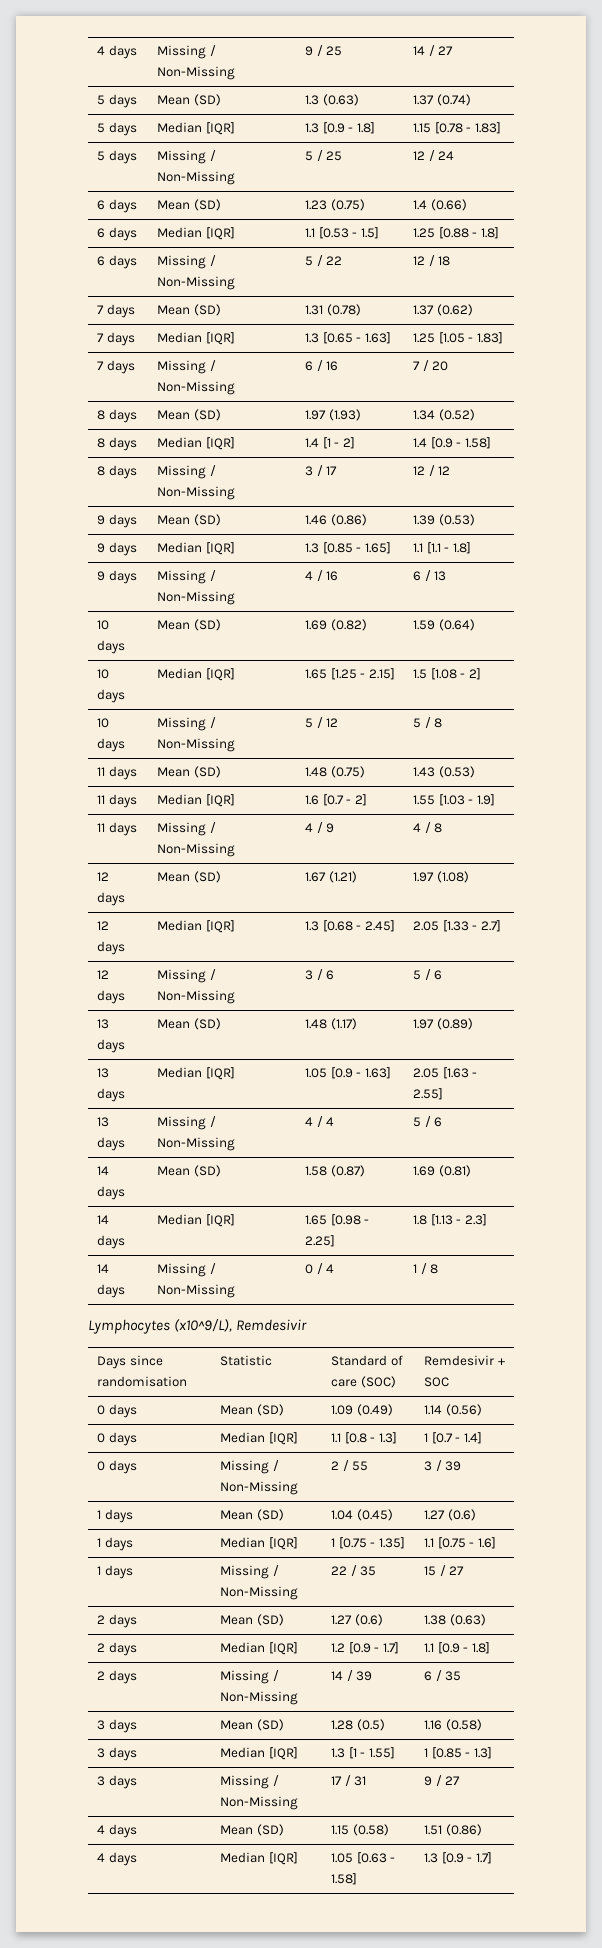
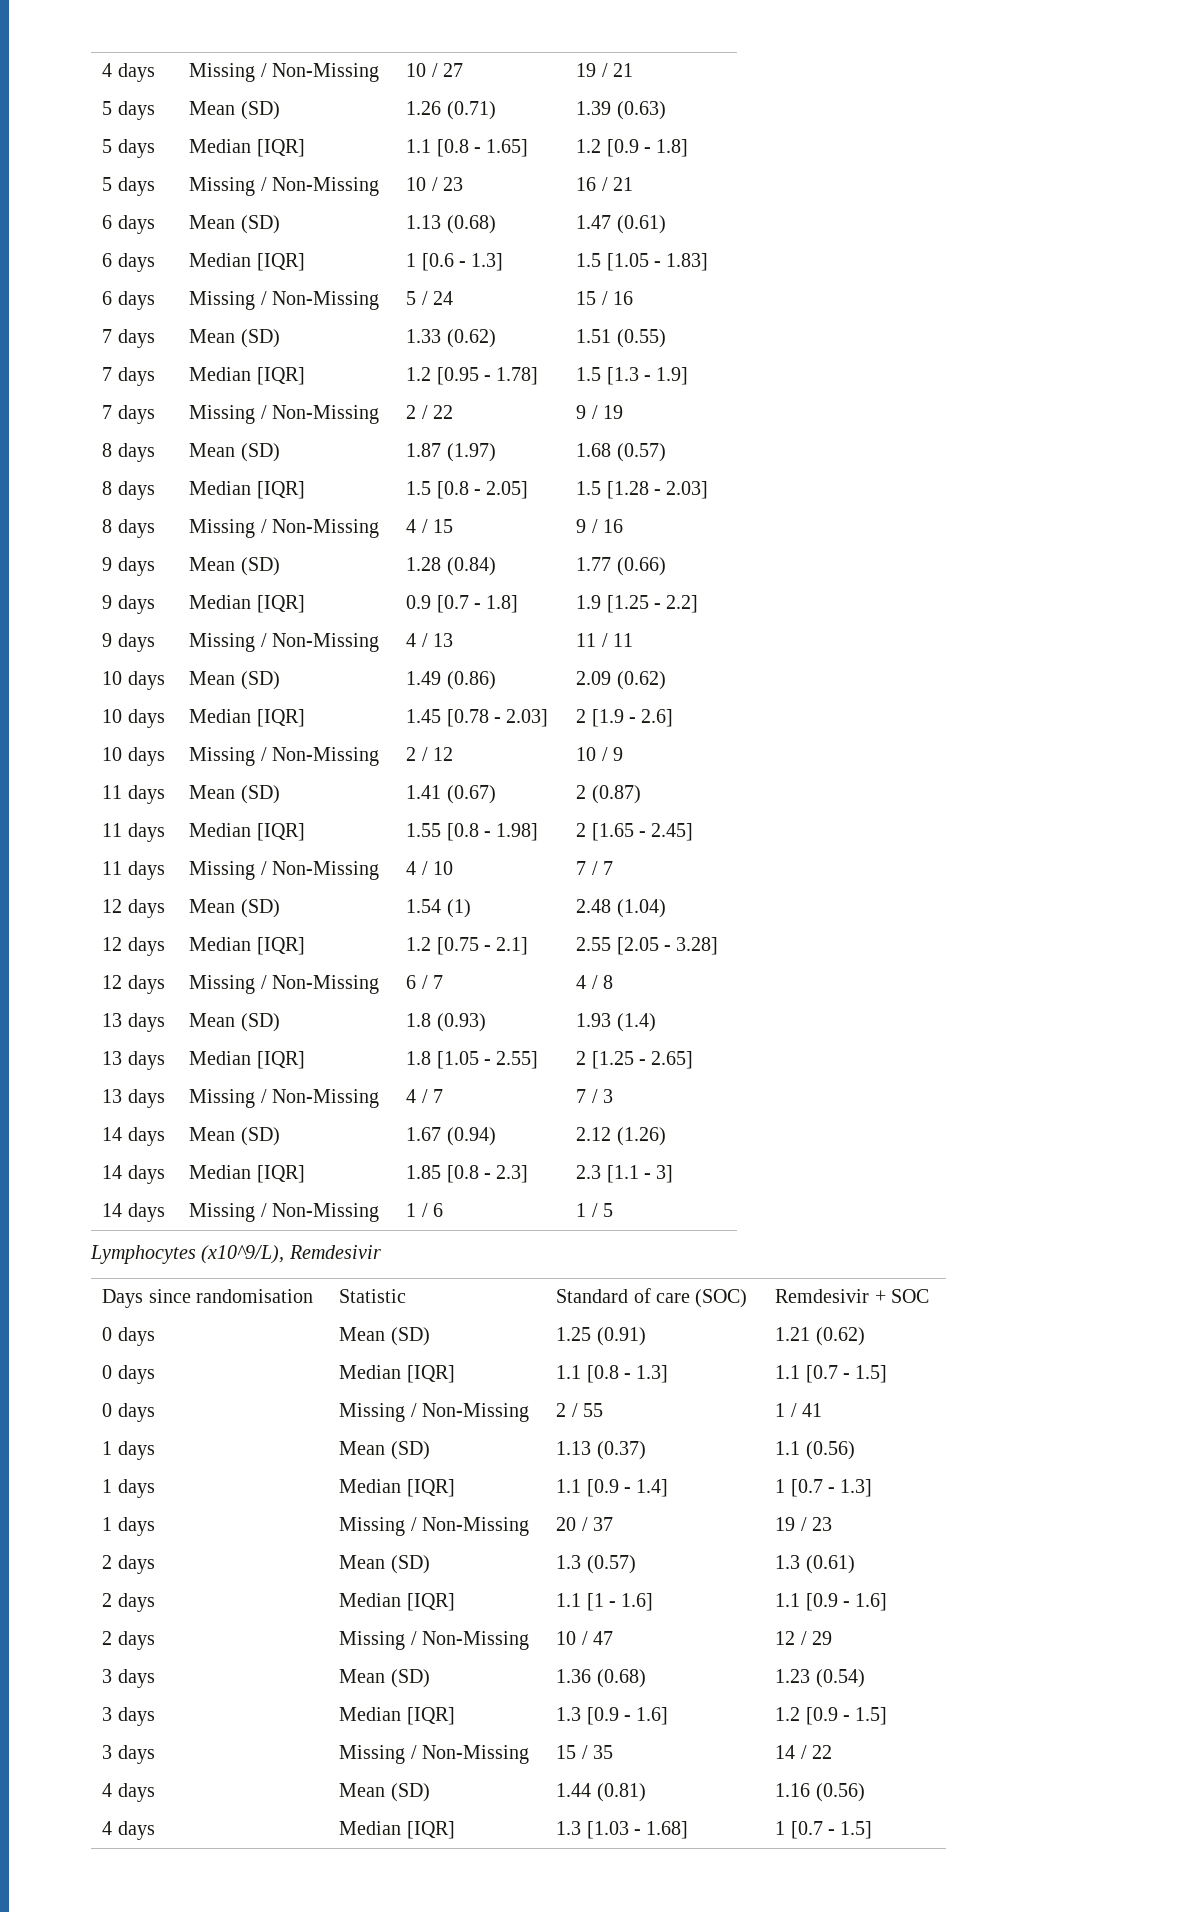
[304,45,343,56] [412,45,454,56] 9 / 25 | 14 / 27 -> [406,63,464,77] [576,63,634,77] 10 / 27 | 19 / 21
[304,94,359,106] [412,94,471,106] 1.3 (0.63) | 1.37 (0.74) -> [406,101,496,120] [576,101,666,120] 1.26 (0.71) | 1.39 (0.63)
[304,122,375,134] [412,122,501,134] 1.3 [0.9 - 1.8] | 1.15 [0.78 - 1.83] -> [406,139,529,157] [576,139,689,157] 1.1 [0.8 - 1.65] | 1.2 [0.9 - 1.8]
[304,150,343,161] [412,150,455,161] 5 / 25 | 12 / 24 -> [406,177,464,191] [576,177,634,191] 10 / 23 | 16 / 21
[304,199,365,211] [412,199,467,211] 1.23 (0.75) | 1.4 (0.66) -> [406,215,496,234] [576,215,666,234] 1.13 (0.68) | 1.47 (0.61)
[304,227,379,239] [412,227,499,239] 1.1 [0.53 - 1.5] | 1.25 [0.88 - 1.8] -> [406,253,504,271] [576,253,709,271] 1 [0.6 - 1.3] | 1.5 [1.05 - 1.83]
[326,256,343,265] [412,255,451,266] 22 | 12 / 18 -> [433,291,454,305] [576,291,634,305] 24 | 15 / 16
[304,304,361,316] [412,304,473,316] 1.31 (0.78) | 1.37 (0.62) -> [406,329,496,348] [576,329,666,348] 1.33 (0.62) | 1.51 (0.55)
[304,332,391,344] [412,332,503,344] 1.3 [0.65 - 1.63] | 1.25 [1.05 - 1.83] -> [406,367,539,385] [576,367,689,385] 1.2 [0.95 - 1.78] | 1.5 [1.3 - 1.9]
[304,360,339,371] [412,360,449,371] 6 / 16 | 7 / 20 -> [406,405,454,419] [576,405,624,419] 2 / 22 | 9 / 19
[304,409,361,421] [412,409,475,421] 1.97 (1.93) | 1.34 (0.52) -> [406,443,496,462] [576,443,666,462] 1.87 (1.97) | 1.68 (0.57)
[304,437,355,449] [412,437,491,449] 1.4 [1 - 2] | 1.4 [0.9 - 1.58] -> [406,481,529,499] [576,481,709,499] 1.5 [0.8 - 2.05] | 1.5 [1.28 - 2.03]
[304,465,338,476] [412,465,451,476] 3 / 17 | 12 / 12 -> [406,519,454,533] [576,519,624,533] 4 / 15 | 9 / 16
[304,514,367,526] [412,514,475,526] 1.46 (0.86) | 1.39 (0.53) -> [406,557,496,576] [576,557,666,576] 1.28 (0.84) | 1.77 (0.66)
[304,542,391,554] [412,542,471,554] 1.3 [0.85 - 1.65] | 1.1 [1.1 - 1.8] -> [406,595,519,613] [576,595,699,613] 0.9 [0.7 - 1.8] | 1.9 [1.25 - 2.2]
[326,571,339,581] [412,570,447,581] 16 | 6 / 13 -> [433,633,454,647] [576,633,634,647] 13 | 11 / 11
[304,619,367,631] [412,619,475,631] 1.69 (0.82) | 1.59 (0.64) -> [406,671,496,690] [576,671,666,690] 1.49 (0.86) | 2.09 (0.62)
[304,668,395,680] [412,668,481,680] 1.65 [1.25 - 2.15] | 1.5 [1.08 - 2] -> [406,709,549,727] [576,709,674,727] 1.45 [0.78 - 2.03] | 2 [1.9 - 2.6]
[304,718,313,728] 5 -> [406,747,417,761] 2
[412,717,443,728] 5 / 8 -> [576,747,624,761] 10 / 9
[304,766,365,778] [412,766,475,778] 1.48 (0.75) | 1.43 (0.53) -> [406,785,496,804] [576,785,641,804] 1.41 (0.67) | 2 (0.87)
[304,794,367,806] [412,794,495,806] 1.6 [0.7 - 2] | 1.55 [1.03 - 1.9] -> [406,823,539,841] [576,823,694,841] 1.55 [0.8 - 1.98] | 2 [1.65 - 2.45]
[326,823,335,833] [412,822,443,833] 9 | 4 / 8 -> [433,861,454,875] [576,861,614,875] 10 | 7 / 7
[304,871,357,883] [412,871,469,883] 1.67 (1.21) | 1.97 (1.08) -> [406,899,471,918] [576,899,666,918] 1.54 (1) | 2.48 (1.04)
[304,920,395,932] [412,920,501,932] 1.3 [0.68 - 2.45] | 2.05 [1.33 - 2.7] -> [406,937,529,955] [576,937,719,955] 1.2 [0.75 - 2.1] | 2.55 [2.05 - 3.28]
[304,969,335,980] [412,969,443,980] 3 / 6 | 5 / 6 -> [406,975,444,989] [576,975,614,989] 6 / 7 | 4 / 8
[304,1018,357,1030] [412,1018,473,1030] 1.48 (1.17) | 1.97 (0.89) -> [406,1013,486,1032] [576,1013,656,1032] 1.8 (0.93) | 1.93 (1.4)
[304,1067,391,1079] [412,1067,478,1079] [412,1088,443,1100] 1.05 [0.9 - 1.63] | 2.05 [1.63 - 2.55] -> [406,1051,539,1069] [576,1051,694,1069] 1.8 [1.05 - 2.55] | 2 [1.25 - 2.65]
[326,1117,335,1126] [412,1116,443,1127] 4 | 5 / 6 -> [433,1089,444,1103] [576,1089,614,1103] 7 | 7 / 3
[304,1165,365,1177] [412,1165,471,1177] 1.58 (0.87) | 1.69 (0.81) -> [406,1127,496,1146] [576,1127,666,1146] 1.67 (0.94) | 2.12 (1.26)
[304,1214,370,1226] [304,1235,335,1247] [412,1214,487,1226] 1.65 [0.98 - 2.25] | 1.8 [1.13 - 2.3] -> [406,1165,529,1183] [576,1165,674,1183] 1.85 [0.8 - 2.3] | 2.3 [1.1 - 3]
[304,1263,335,1274] [412,1263,439,1274] 0 / 4 | 1 / 8 -> [406,1203,444,1217] [576,1203,614,1217] 1 / 6 | 1 / 5
[330,1404,393,1416] [423,1404,482,1416] 1.09 (0.49) | 1.14 (0.56) -> [556,1327,646,1346] [775,1327,865,1346] 1.25 (0.91) | 1.21 (0.62)
[423,1432,482,1444] 1 [0.7 - 1.4] -> [775,1365,888,1383] 1.1 [0.7 - 1.5]
[423,1460,462,1471] 3 / 39 -> [775,1403,823,1417] 1 / 41
[330,1509,393,1521] [423,1509,476,1521] 1.04 (0.45) | 1.27 (0.6) -> [556,1441,646,1460] [775,1441,855,1460] 1.13 (0.37) | 1.1 (0.56)
[330,1537,405,1549] [423,1537,496,1549] 1 [0.75 - 1.35] | 1.1 [0.75 - 1.6] -> [556,1479,669,1497] [775,1479,873,1497] 1.1 [0.9 - 1.4] | 1 [0.7 - 1.3]
[330,1565,377,1576] [423,1565,465,1576] 22 / 35 | 15 / 27 -> [556,1517,614,1531] [775,1517,833,1531] 20 / 37 | 19 / 23
[330,1614,383,1626] [423,1614,486,1626] 1.27 (0.6) | 1.38 (0.63) -> [556,1555,636,1574] [775,1555,855,1574] 1.3 (0.57) | 1.3 (0.61)
[330,1642,399,1654] [423,1642,490,1654] 1.2 [0.9 - 1.7] | 1.1 [0.9 - 1.8] -> [556,1593,654,1611] [775,1593,888,1611] 1.1 [1 - 1.6] | 1.1 [0.9 - 1.6]
[330,1670,373,1681] [423,1670,462,1681] 14 / 39 | 6 / 35 -> [556,1631,614,1645] [775,1631,833,1645] 10 / 47 | 12 / 29
[330,1719,385,1731] [423,1719,482,1731] 1.28 (0.5) | 1.16 (0.58) -> [556,1669,646,1688] [775,1669,865,1688] 1.36 (0.68) | 1.23 (0.54)
[348,1747,395,1759] [423,1747,492,1759] [1 - 1.55] | 1 [0.85 - 1.3] -> [586,1707,669,1725] [775,1707,888,1725] [0.9 - 1.6] | 1.2 [0.9 - 1.5]
[330,1775,367,1786] [423,1775,461,1786] 17 / 31 | 9 / 27 -> [556,1745,614,1759] [775,1745,833,1759] 15 / 35 | 14 / 22
[330,1824,389,1836] [423,1824,482,1836] 1.15 (0.58) | 1.51 (0.86) -> [556,1783,646,1802] [775,1783,865,1802] 1.44 (0.81) | 1.16 (0.56)
[330,1852,396,1864] [330,1873,357,1885] [423,1852,492,1864] 1.05 [0.63 - 1.58] | 1.3 [0.9 - 1.7] -> [556,1821,689,1839] [775,1821,873,1839] 1.3 [1.03 - 1.68] | 1 [0.7 - 1.5]

